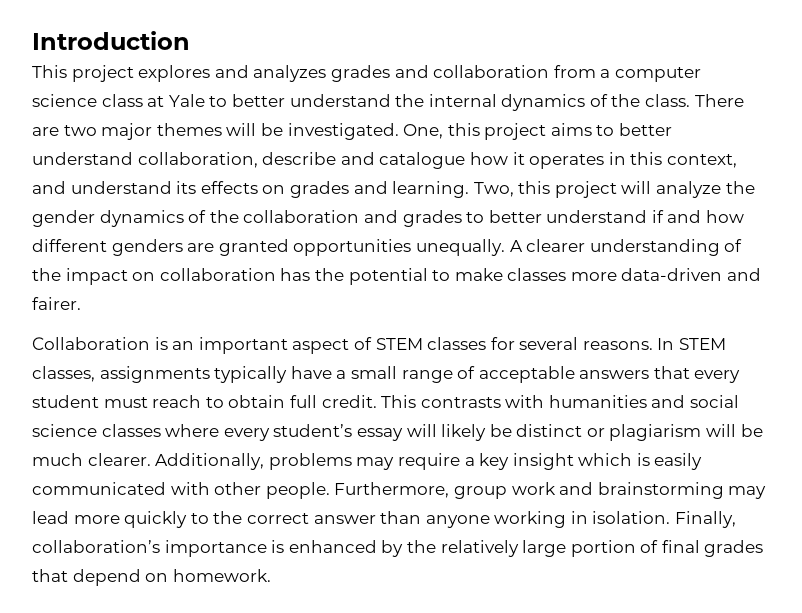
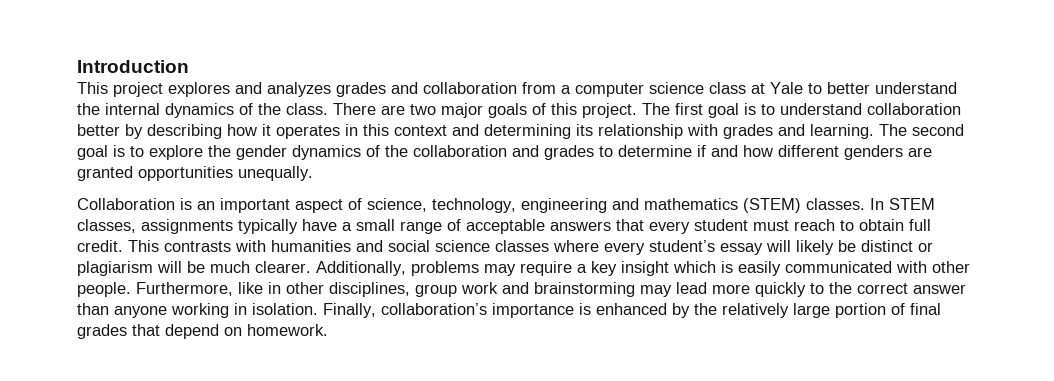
[156,123,673,140] [32,152,466,169] themes will be investigated. One, this project aims to better understand collaboration, describe and catalogue -> [488,103,961,118] [77,124,222,139] goals of this project. The first goal is to understand collaboration better by describing
[666,154,737,168] [32,181,722,198] context, and understand its effects on grades and learning. Two, this project will analyze -> [394,124,964,139] [77,145,203,160] context and determining its relationship with grades and learning. The second goal is to explore
[488,210,648,223] better understand -> [618,145,692,157] determine
[509,239,743,256] [32,268,762,285] [32,297,81,310] A clearer understanding of the impact on collaboration has the potential to make classes more data-driven and fairer. -> (313, 173) none
[375,337,653,350] STEM classes for several reasons. -> [367,198,865,213] science, technology, engineering and mathematics (STEM) classes.
(450, 490) none -> [238,282,410,297] like in other disciplines,

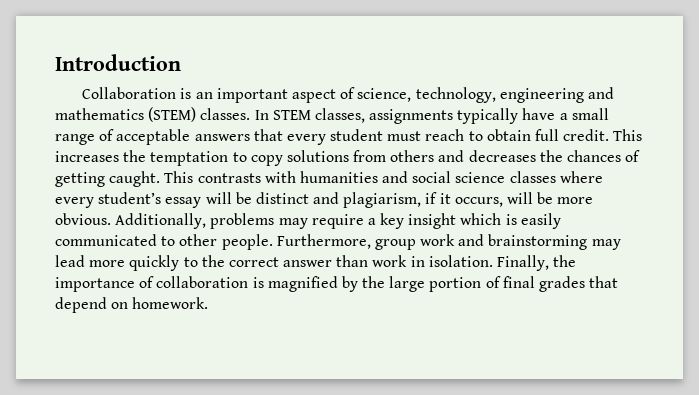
[77,82,957,97] [77,103,961,118] [77,124,964,139] [77,145,932,160] [77,166,313,181] // This project explores and analyzes grades and collaboration from a computer science class at Yale to better understand the internal dynamics of the class. There are two major goals of this project. The first goal is to understand collaboration better by describing how it operates in this context and determining its relationship with grades and learning. The second goal is to explore the gender dynamics of the collaboration and grades to determine if and how different genders are granted opportunities unequally. -> (181, 62) none
(159, 246) none -> [55,150,641,166] [55,171,194,187] increases the temptation to copy solutions from others and decreases the chances of getting caught. This
[796,240,834,255] likely -> (232, 198) none
[918,242,933,252] [77,261,311,276] or plagiarism will be much clearer. -> [313,192,594,208] [55,213,111,225] and plagiarism, if it occurs, will be more obvious.
[896,261,927,273] with -> [161,236,176,246] to
[238,282,410,297] like in other disciplines, -> (371, 241) none
[114,303,229,318] anyone working -> [372,255,408,267] work
[381,303,667,318] collaboration’s importance is enhanced -> [553,255,577,267] [55,276,338,292] the importance of collaboration is magnified
[722,303,789,318] relatively -> (386, 282) none

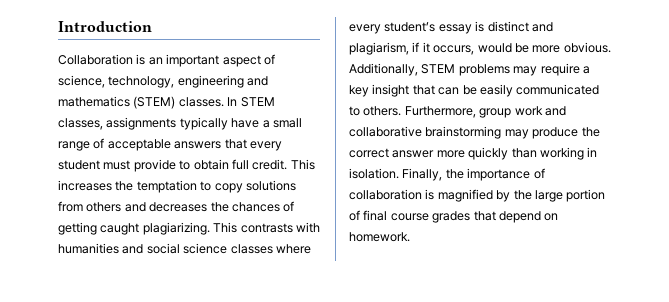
[425,129,465,141] reach -> [133,159,176,172] provide
[109,171,161,187] caught. -> [100,222,210,235] caught plagiarizing.
[205,192,252,204] will be -> [475,21,485,32] is
[507,192,534,204] will -> [477,43,512,53] would
(207, 221) none -> [421,64,456,74] STEM
[460,213,517,225] which is -> [412,85,477,95] that can be
[179,234,273,250] other people. -> [363,106,402,116] others.
(485, 240) none -> [349,126,422,137] collaborative
[55,255,408,271] lead more quickly to the correct answer than work -> [532,127,600,139] [349,147,584,160] produce the correct answer more quickly than working
(535, 282) none -> [390,213,429,221] course

